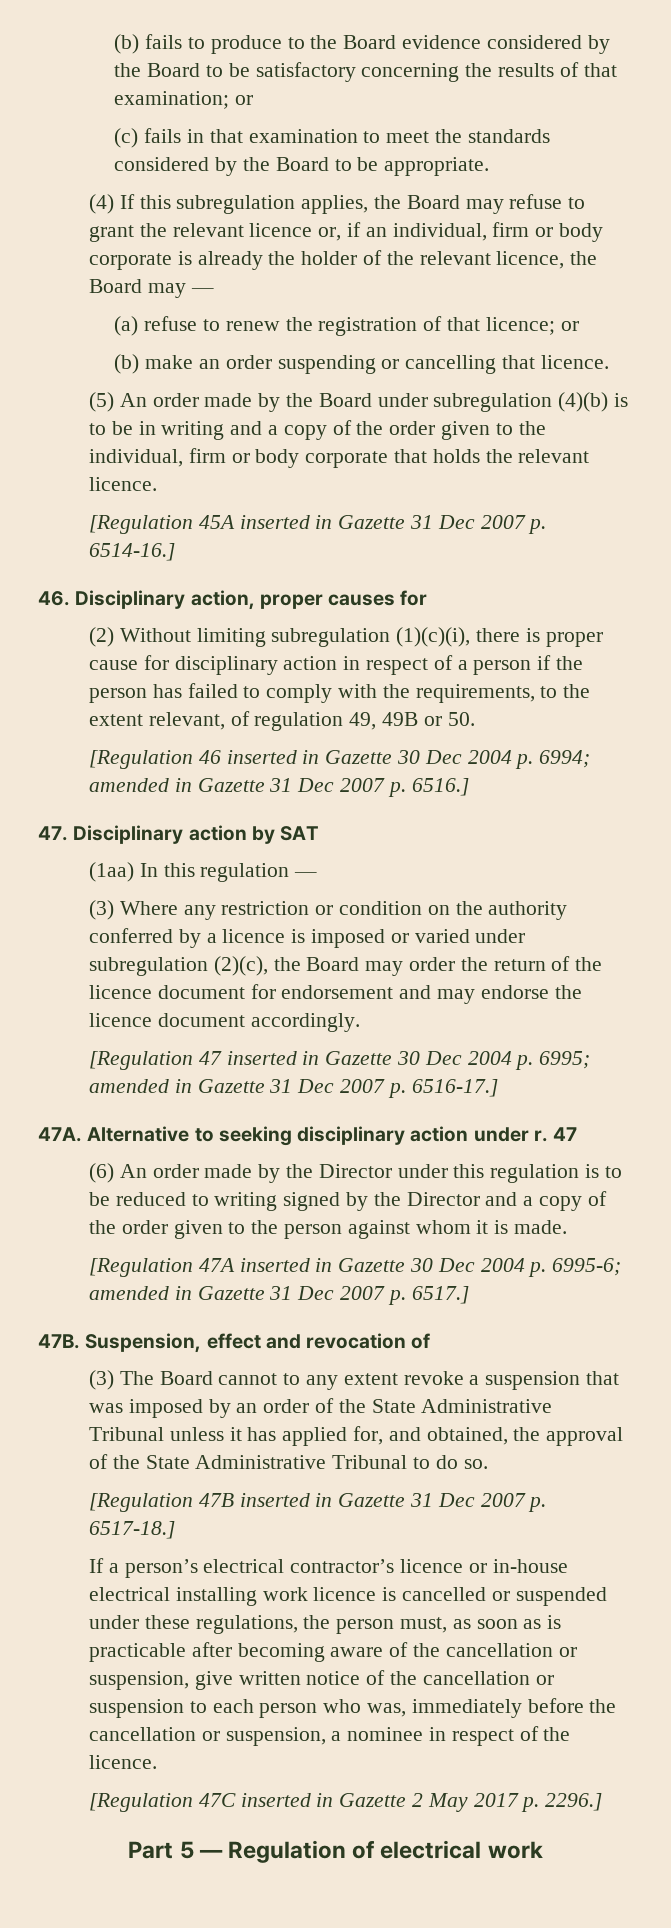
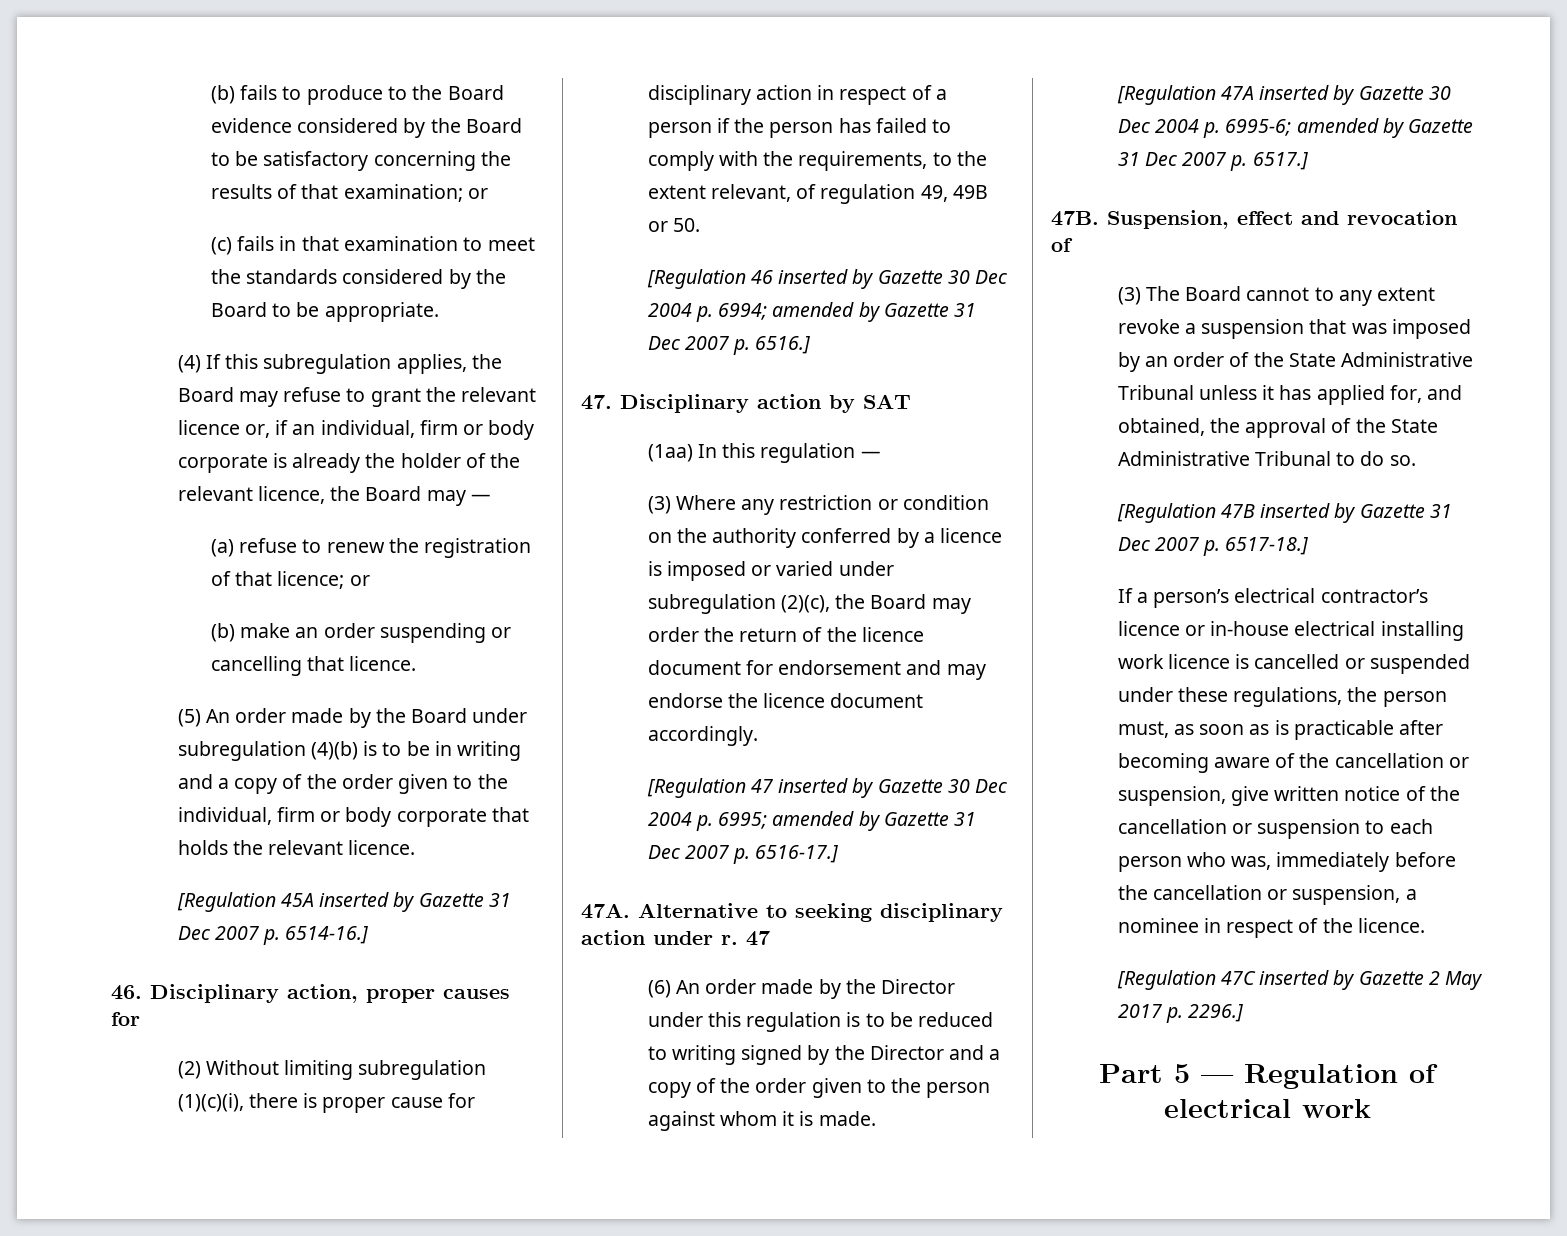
[315,515,333,529] in -> [393,892,416,912] by
[302,750,320,764] in -> [852,269,875,289] by
[174,778,192,792] in -> [858,302,881,322] by
[302,1051,320,1065] in -> [852,778,875,798] by
[174,1079,192,1093] in -> [858,811,881,831] by
[315,1258,333,1272] in -> [1333,85,1356,105] by
[174,1286,192,1300] in -> [1382,118,1405,138] by
[315,1493,333,1507] in -> [1334,503,1357,523] by
[316,1793,334,1807] in -> [1333,970,1356,990] by

